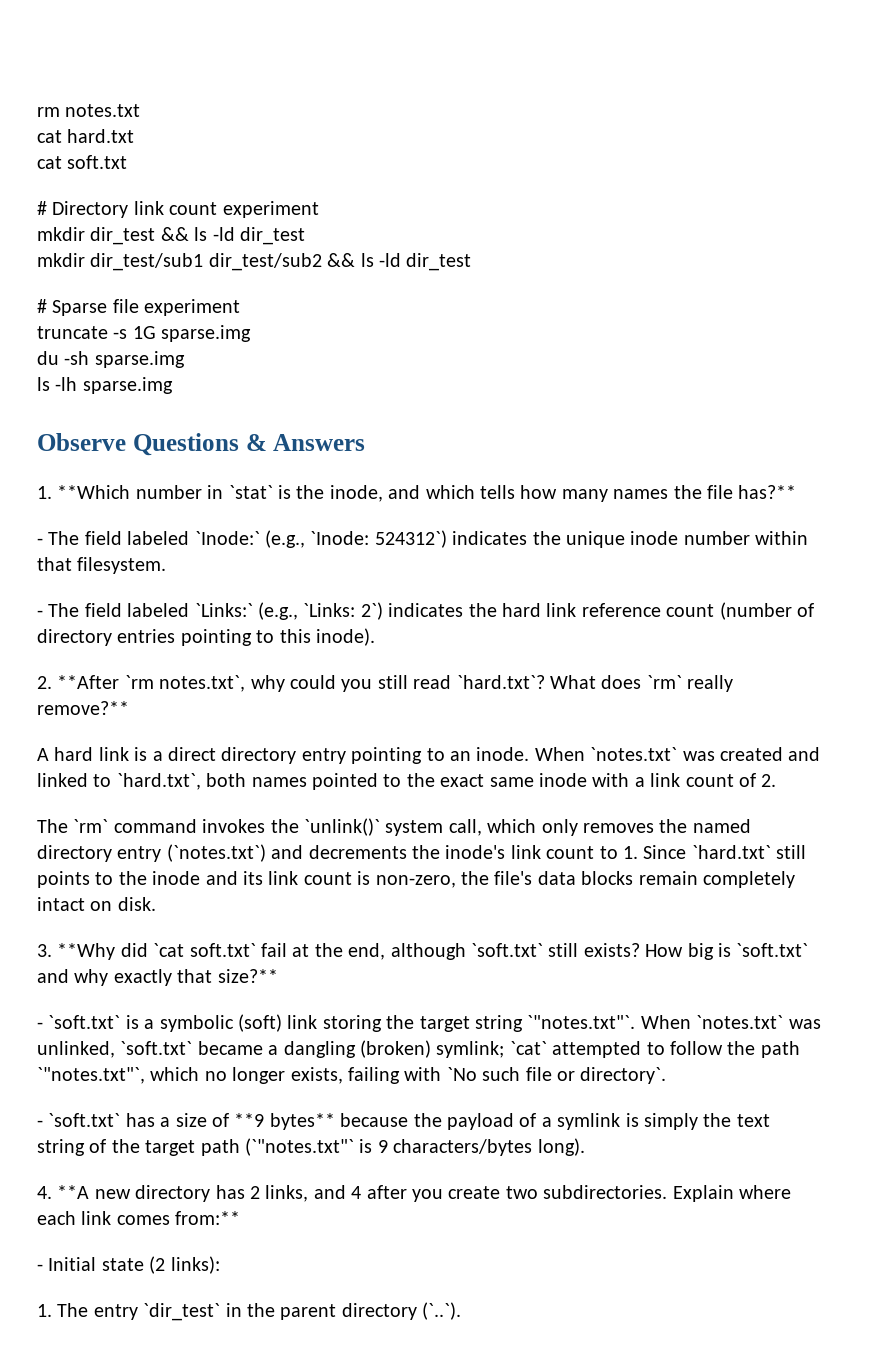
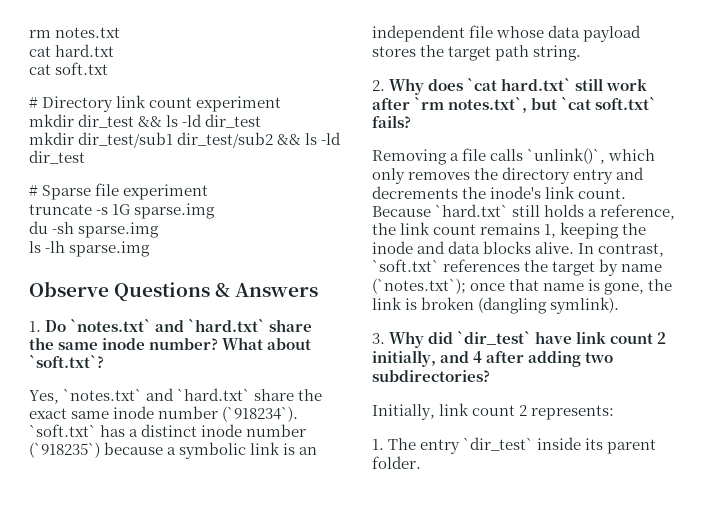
[57,485,797,502] [37,530,809,548] [37,557,167,574] [37,602,814,620] [37,628,375,646] [37,675,734,692] [37,701,129,715] [37,747,821,764] [37,773,777,790] [37,818,482,836] **Which number in `stat` is the inode, and which tells how many names the file has?** // - The field labeled `Inode:` (e.g., `Inode: 524312`) indicates the unique inode number within that filesystem. // - The field labeled `Links:` (e.g., `Links: 2`) indicates the hard link reference count (number of directory entries pointing to this inode). // 2. **After `rm notes.txt`, why could you still read `hard.txt`? What does `rm` really remove?** // A hard link is a direct directory entry pointing to an inode. When `notes.txt` was created and linked to `hard.txt`, both names pointed to the exact same inode with a link count of 2. // The `rm` command invokes the `unlink()` system call, -> [45,319,313,332] [29,337,312,350] [29,355,104,368] [29,388,323,404] [29,406,299,422] [29,424,307,437] [29,442,318,459] [372,25,642,42] [372,45,582,61] [372,78,648,95] [372,97,657,113] [372,115,411,128] [372,148,606,165] Do `notes.txt` and `hard.txt` share the same inode number? What about `soft.txt`? // Yes, `notes.txt` and `hard.txt` share the exact same inode number (`918234`). `soft.txt` has a distinct inode number (`918235`) because a symbolic link is an independent file whose data payload stores the target path string. // 2. Why does `cat hard.txt` still work after `rm notes.txt`, but `cat soft.txt` fails? // Removing a file calls `unlink()`,
[692,819,751,833] [37,844,266,862] named directory entry (`notes.txt`) -> [502,167,614,184] directory entry
[546,845,807,859] [37,871,795,888] [37,897,156,911] [37,943,809,960] [37,969,278,986] [37,1014,821,1032] [37,1040,800,1058] [37,1067,667,1084] [37,1113,770,1130] [37,1138,585,1156] [37,1185,791,1202] [37,1211,241,1225] [37,1256,220,1274] count to 1. Since `hard.txt` still points to the inode and its link count is non-zero, the file's data blocks remain completely intact on disk. // 3. **Why did `cat soft.txt` fail at the end, although `soft.txt` still exists? How big is `soft.txt` and why exactly that size?** // - `soft.txt` is a symbolic (soft) link storing the target string `"notes.txt"`. When `notes.txt` was unlinked, `soft.txt` became a dangling (broken) symlink; `cat` attempted to follow the path `"notes.txt"`, which no longer exists, failing with `No such file or directory`. // - `soft.txt` has a size of **9 bytes** because the payload of a symlink is simply the text string of the target path (`"notes.txt"` is 9 characters/bytes long). // 4. **A new directory has 2 links, and 4 after you create two subdirectories. Explain where each link comes from:** // - Initial state (2 links): -> [578,188,627,199] [372,204,676,220] [372,222,647,239] [372,241,665,257] [372,259,663,276] [372,278,673,295] [372,297,620,314] [372,331,667,348] [372,350,614,367] [372,370,490,382] [372,403,615,420] count. Because `hard.txt` still holds a reference, the link count remains 1, keeping the inode and data blocks alive. In contrast, `soft.txt` references the target by name (`notes.txt`); once that name is gone, the link is broken (dangling symlink). // 3. Why did `dir_test` have link count 2 initially, and 4 after adding two subdirectories? // Initially, link count 2 represents:
[225,1302,462,1320] in the parent directory (`..`). -> [537,437,657,454] [372,456,421,469] inside its parent folder.

